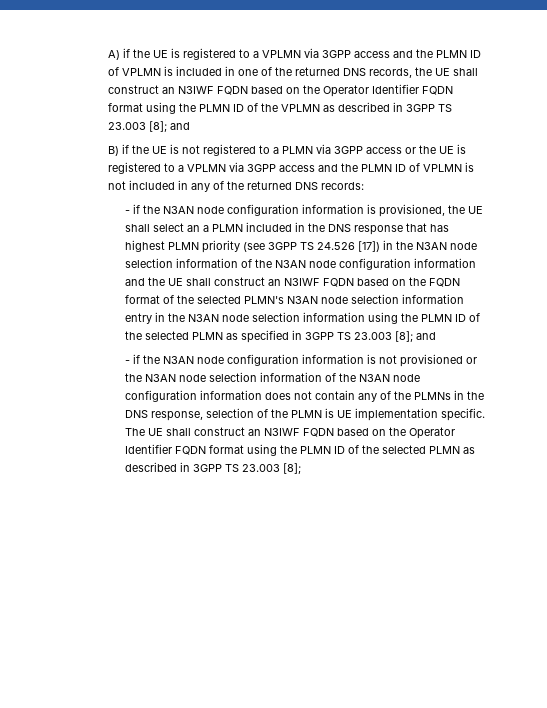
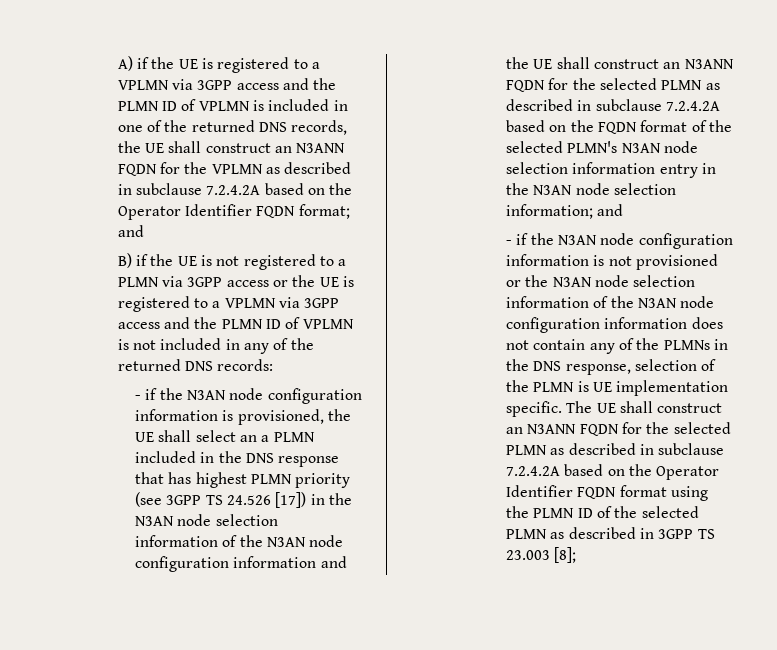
[177,84,453,97] [107,102,452,114] [107,121,167,132] N3IWF FQDN based on the Operator Identifier FQDN format using the PLMN ID of the VPLMN as described in 3GPP TS 23.003 [8]; -> [296,143,346,153] [117,162,352,176] [117,183,353,195] [117,204,350,220] N3ANN FQDN for the VPLMN as described in subclause 7.2.4.2A based on the Operator Identifier FQDN format;
[283,278,354,287] N3IWF FQDN -> [684,59,734,69] [506,78,720,92] [506,99,721,111] N3ANN FQDN for the selected PLMN as described in subclause 7.2.4.2A
[302,312,480,324] [124,330,413,343] information using the PLMN ID of the selected PLMN as specified in 3GPP TS 23.003 [8]; -> [506,204,594,219] information;
[263,428,334,437] N3IWF FQDN -> [527,422,731,436] [506,443,725,455] [506,466,561,476] N3ANN FQDN for the selected PLMN as described in subclause 7.2.4.2A

